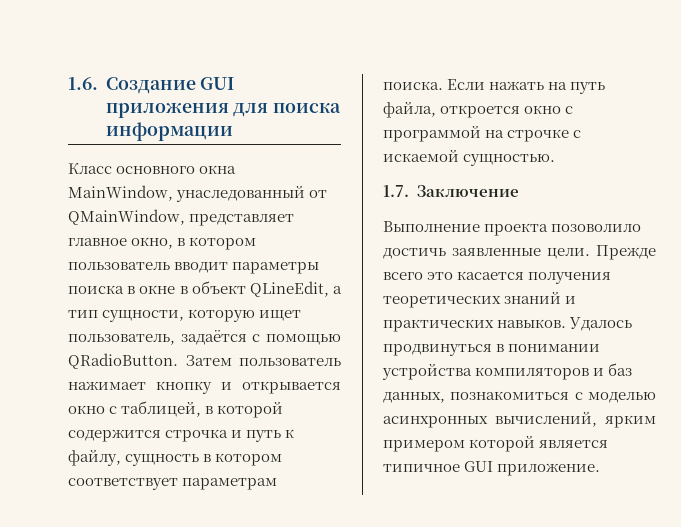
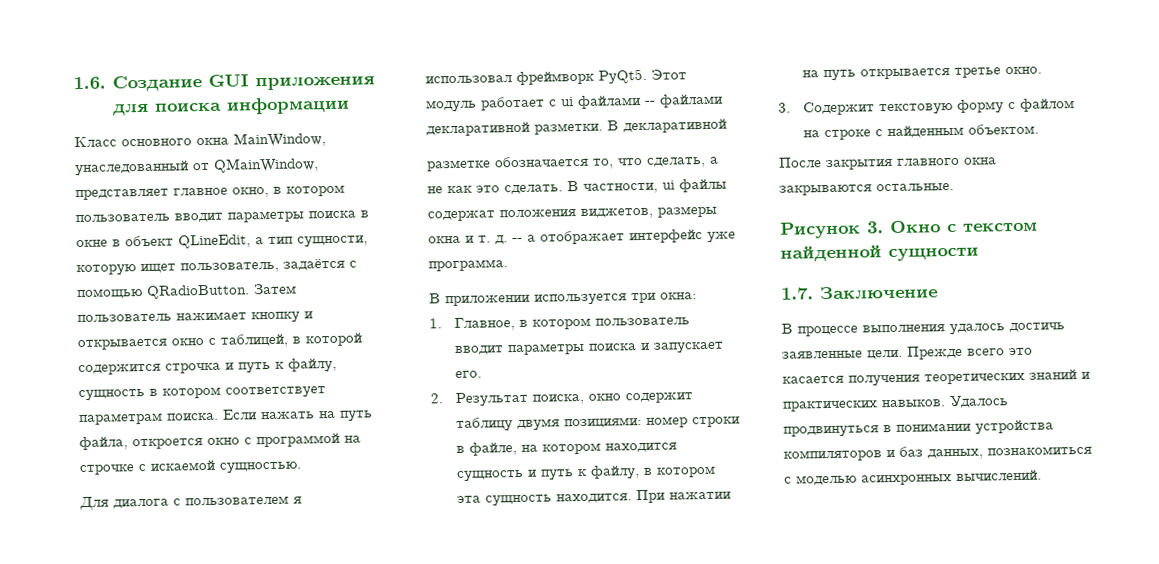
[383,185,519,197] [383,221,642,236] 1.7. Заключение // Выполнение проекта позоволило -> [79,495,302,511] [425,68,687,85] [426,93,723,113] [426,118,727,137] [427,155,719,172] [427,178,727,195] [427,205,717,222] [428,229,736,245] [428,259,508,272] [429,292,697,307] [429,317,690,332] [454,341,724,356] [454,370,482,379] [430,391,693,408] [455,416,740,433] [455,442,677,456] [456,465,716,483] [456,489,731,507] [801,66,1042,82] [778,98,1075,116] [802,123,1039,141] [779,157,997,171] [779,182,954,196] [780,220,1038,239] [780,245,979,262] [781,285,939,301] [781,323,1005,337] Для диалога с пользователем я использовал фреймворк PyQt5. Этот модуль работает с ui файлами -- файлами декларативной разметки. В декларативной // разметке обозначается то, что сделать, а не как это сделать. В частности, ui файлы содержат положения виджетов, размеры окна и т. д. -- а отображает интерфейс уже программа. // В приложении используется три окна: // 1. Главное, в котором пользователь вводит параметры поиска и запускает его. // 2. Результат поиска, окно содержит таблицу двумя позициями: номер строки в файле, на котором находится сущность и путь к файлу, в котором эта сущность находится. При нажатии на путь открывается третье окно. // 3. Содержит текстовую форму с файлом на строке с найденным объектом. // После закрытия главного окна закрываются остальные. // Рисунок 3. Окно с текстом найденной сущности // 1.7. Заключение // В процессе выполнения удалось
[495,411,656,428] [383,435,609,452] [383,461,601,476] вычислений, ярким примером которой является типичное GUI приложение. -> [956,469,1042,481] вычислений.

